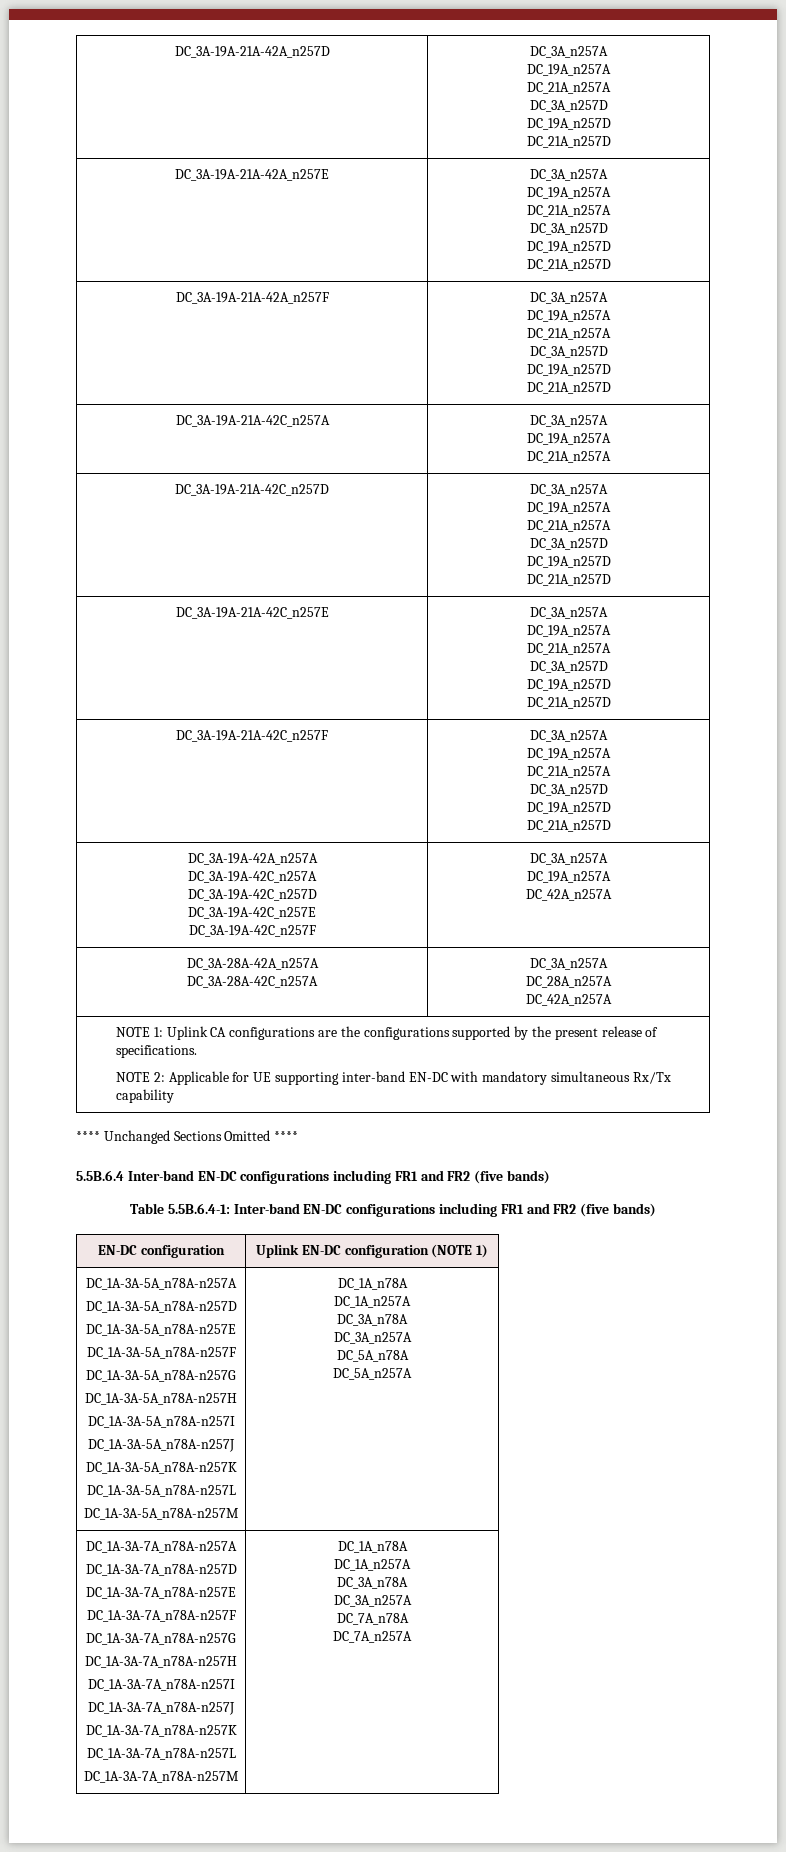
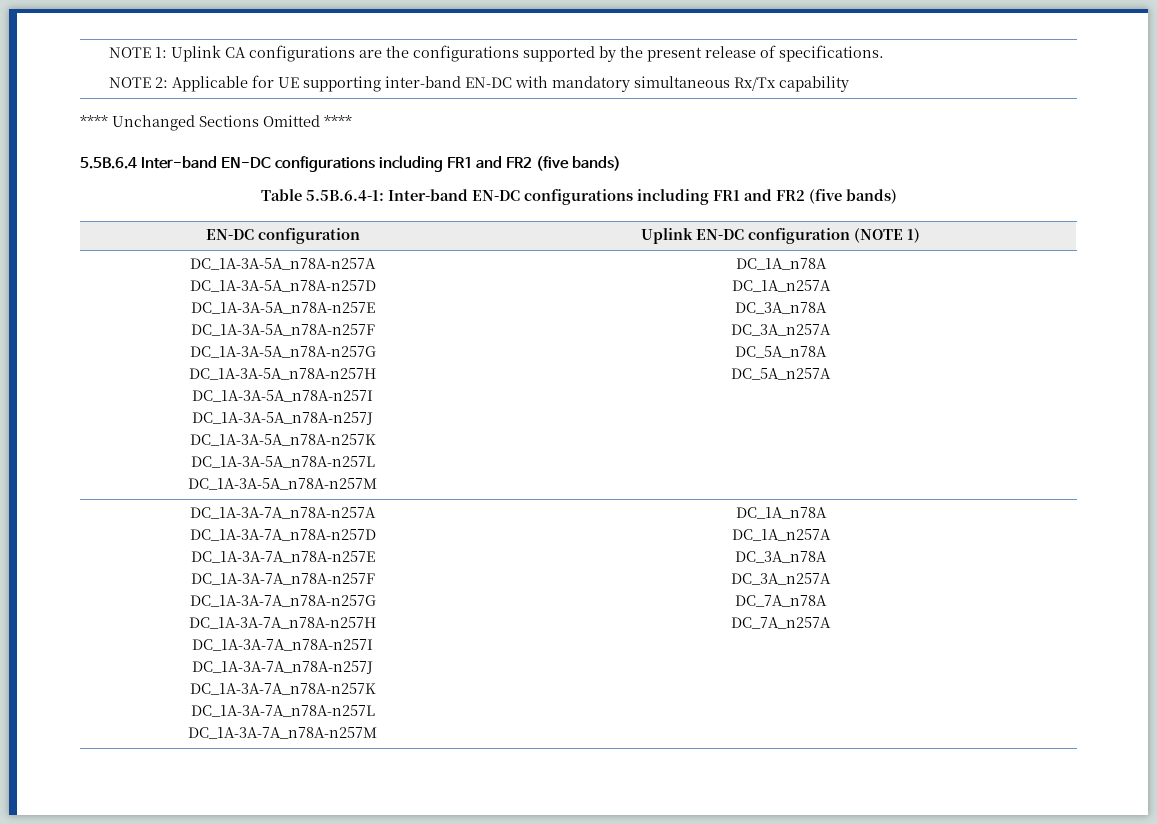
[174,46,330,58] [530,46,608,58] [527,64,611,76] [527,82,611,94] [529,100,608,112] [526,118,611,130] [526,136,611,148] [175,169,329,181] [530,169,608,181] [527,187,611,199] [527,205,611,217] [529,223,608,235] [526,241,611,253] [526,259,611,271] [175,292,329,304] [530,292,608,304] [527,310,611,322] [527,328,611,340] [529,346,608,358] [526,364,611,376] [526,382,611,394] [175,415,330,427] [530,415,608,427] [527,433,611,445] [527,451,611,463] [175,484,329,496] [530,484,608,496] [527,502,611,514] [527,520,611,532] [529,538,608,550] [526,556,611,568] [526,574,611,586] [175,607,329,619] [530,607,608,619] [527,625,611,637] [527,643,611,655] [529,661,608,673] [526,679,611,691] [526,697,611,709] [176,730,328,742] [530,730,608,742] [527,748,611,760] [527,766,611,778] [529,784,608,796] [526,802,611,814] [526,820,611,832] [187,853,318,865] [188,871,317,883] [187,889,317,901] [188,907,316,919] [188,925,316,937] [530,853,608,865] [527,871,611,883] [526,889,612,901] [186,958,319,970] [187,976,318,988] [530,958,608,970] [526,976,612,988] [526,994,612,1006] DC_3A-19A-21A-42A_n257D | DC_3A_n257A // DC_19A_n257A // DC_21A_n257A // DC_3A_n257D // DC_19A_n257D // DC_21A_n257D // DC_3A-19A-21A-42A_n257E | DC_3A_n257A // DC_19A_n257A // DC_21A_n257A // DC_3A_n257D // DC_19A_n257D // DC_21A_n257D // DC_3A-19A-21A-42A_n257F | DC_3A_n257A // DC_19A_n257A // DC_21A_n257A // DC_3A_n257D // DC_19A_n257D // DC_21A_n257D // DC_3A-19A-21A-42C_n257A | DC_3A_n257A // DC_19A_n257A // DC_21A_n257A // DC_3A-19A-21A-42C_n257D | DC_3A_n257A // DC_19A_n257A // DC_21A_n257A // DC_3A_n257D // DC_19A_n257D // DC_21A_n257D // DC_3A-19A-21A-42C_n257E | DC_3A_n257A // DC_19A_n257A // DC_21A_n257A // DC_3A_n257D // DC_19A_n257D // DC_21A_n257D // DC_3A-19A-21A-42C_n257F | DC_3A_n257A // DC_19A_n257A // DC_21A_n257A // DC_3A_n257D // DC_19A_n257D // DC_21A_n257D // DC_3A-19A-42A_n257A // DC_3A-19A-42C_n257A // DC_3A-19A-42C_n257D // DC_3A-19A-42C_n257E // DC_3A-19A-42C_n257F | DC_3A_n257A // DC_19A_n257A // DC_42A_n257A // DC_3A-28A-42A_n257A // DC_3A-28A-42C_n257A | DC_3A_n257A // DC_28A_n257A // DC_42A_n257A // -> (109, 52) none

